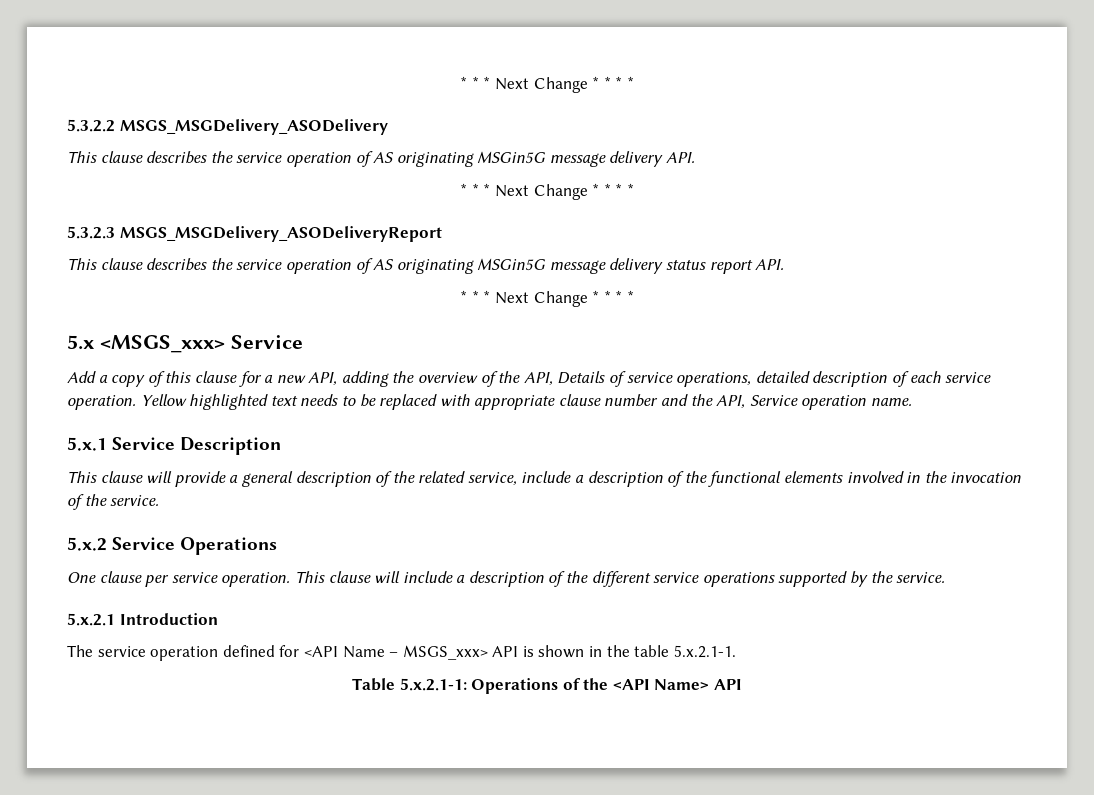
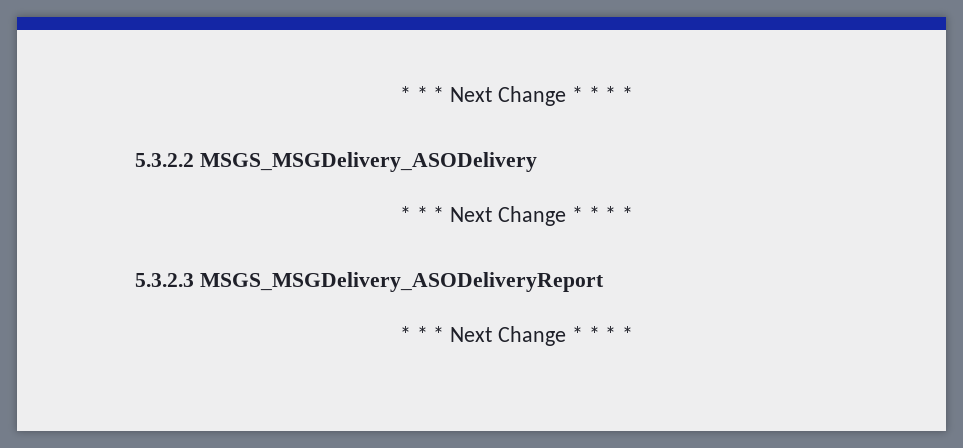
[67,151,696,167] // This clause describes the service operation of AS originating MSGin5G message delivery API. -> (537, 162) none
[67,258,785,274] [460,290,634,307] [67,335,303,353] [67,371,992,387] [67,394,913,410] [67,437,282,455] [67,471,1022,487] [67,494,160,510] [67,537,278,555] [67,571,946,587] [67,613,218,626] [67,645,736,661] [351,678,743,694] // This clause describes the service operation of AS originating MSGin5G message delivery status report API. // * * * Next Change * * * * // 5.x <MSGS_xxx> Service // Add a copy of this clause for a new API, adding the overview of the API, Details of service operations, detailed description of each service operation. Yellow highlighted text needs to be replaced with appropriate clause number and the API, Service operation name. // 5.x.1 Service Description // This clause will provide a general description of the related service, include a description of the functional elements involved in the invocation of the service. // 5.x.2 Service Operations // One clause per service operation. This clause will include a description of the different service operations supported by the service. // 5.x.2.1 Introduction // The service operation defined for <API Name – MSGS_xxx> API is shown in the table 5.x.2.1-1. // Table 5.x.2.1-1: Operations of the <API Name> API -> [399,326,634,346] // * * * Next Change * * * *

